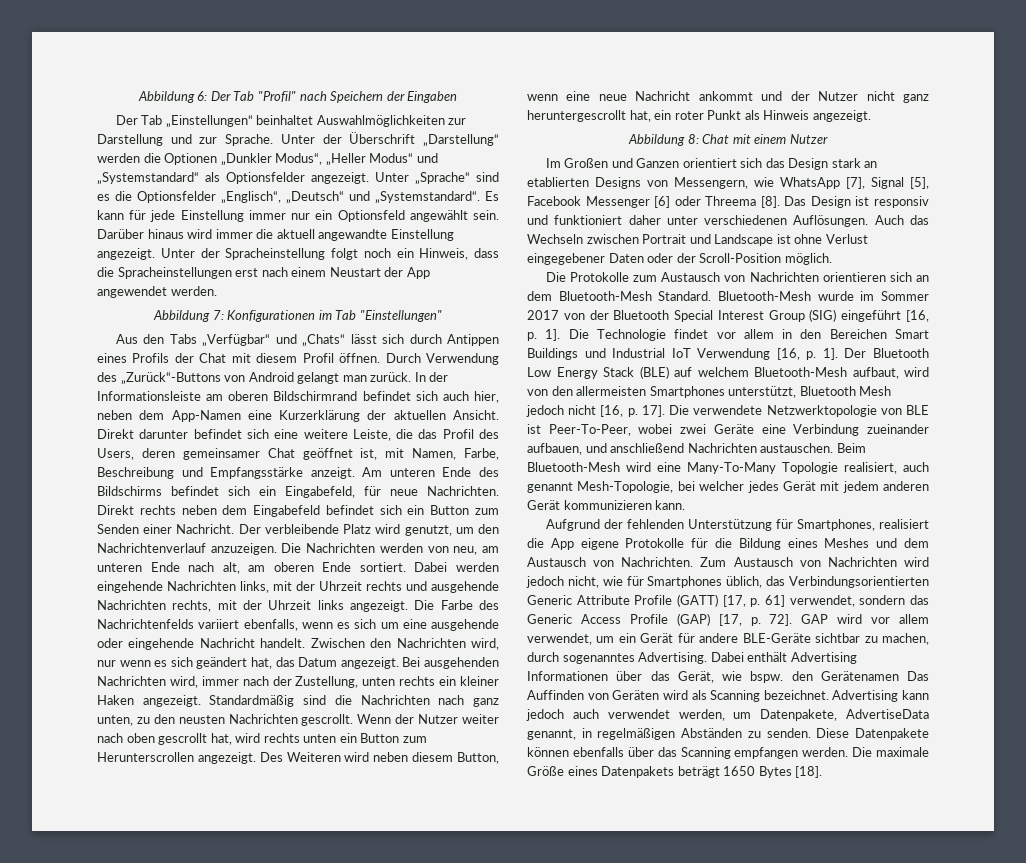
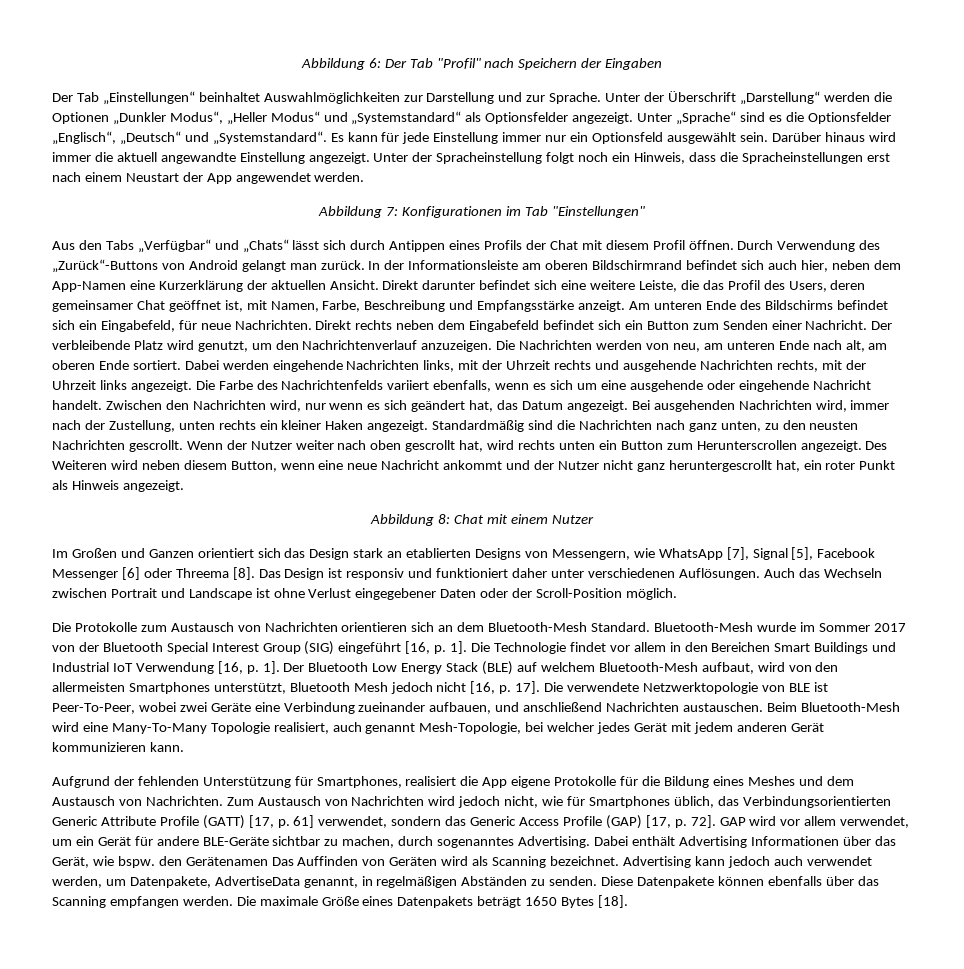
[409,210,468,222] angewählt -> [666,132,736,144] ausgewählt

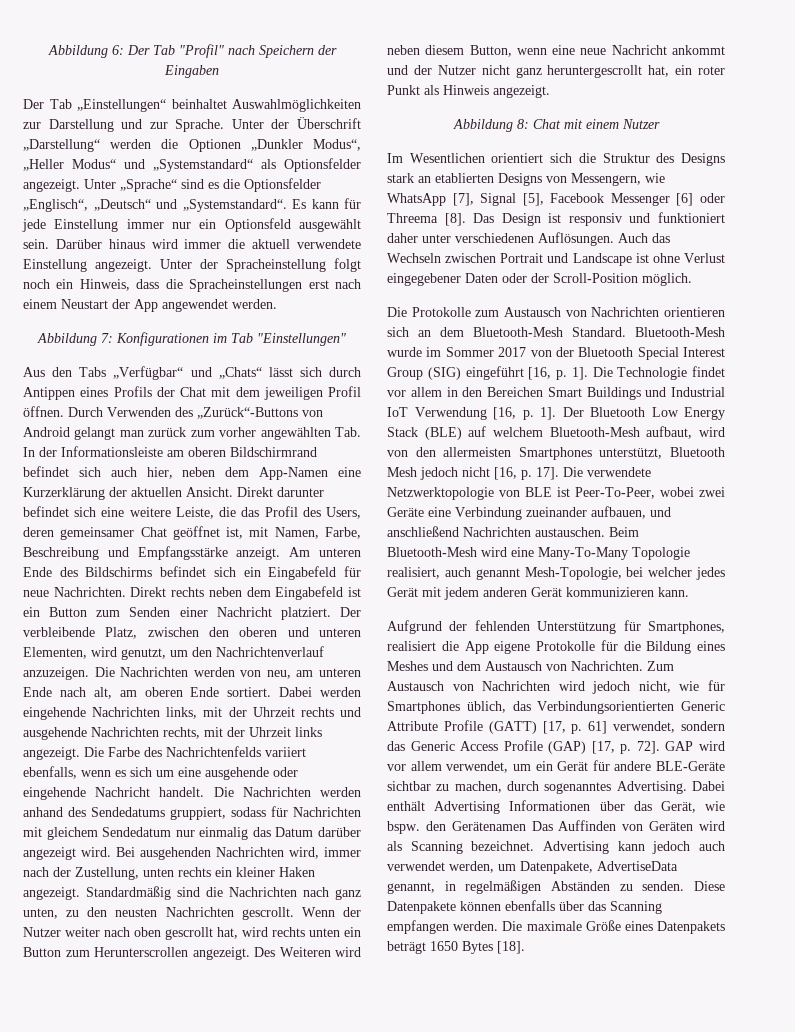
[160,152,236,164] angewandte -> [297,239,361,249] verwendete
[605,240,649,250] diesem -> [235,387,323,400] dem jeweiligen
[777,240,856,252] Verwendung -> [107,407,171,417] Verwenden
[320,260,365,270] zurück. -> [148,427,361,440] zurück zum vorher angewählten Tab.
[100,320,175,332] Eingabefeld, -> [268,566,337,580] Eingabefeld
[543,320,621,330] befindet sich -> [348,587,362,597] ist
[805,320,893,330] [52,340,163,350] Nachricht. Der verbleibende Platz -> [216,607,361,620] [23,627,361,639] [23,647,87,659] Nachricht platziert. Der verbleibende Platz, zwischen den oberen und unteren Elementen,
[105,400,628,412] Zwischen den Nachrichten wird, nur wenn es sich geändert hat, das Datum angezeigt. -> [213,787,361,797] [23,806,361,820] [23,827,361,840] [23,847,111,860] Die Nachrichten werden anhand des Sendedatums gruppiert, sodass für Nachrichten mit gleichem Sendedatum nur einmalig das Datum darüber angezeigt wird.
[71,548,350,560] Großen und Ganzen orientiert sich das Design -> [409,153,725,166] Wesentlichen orientiert sich die Struktur des Designs

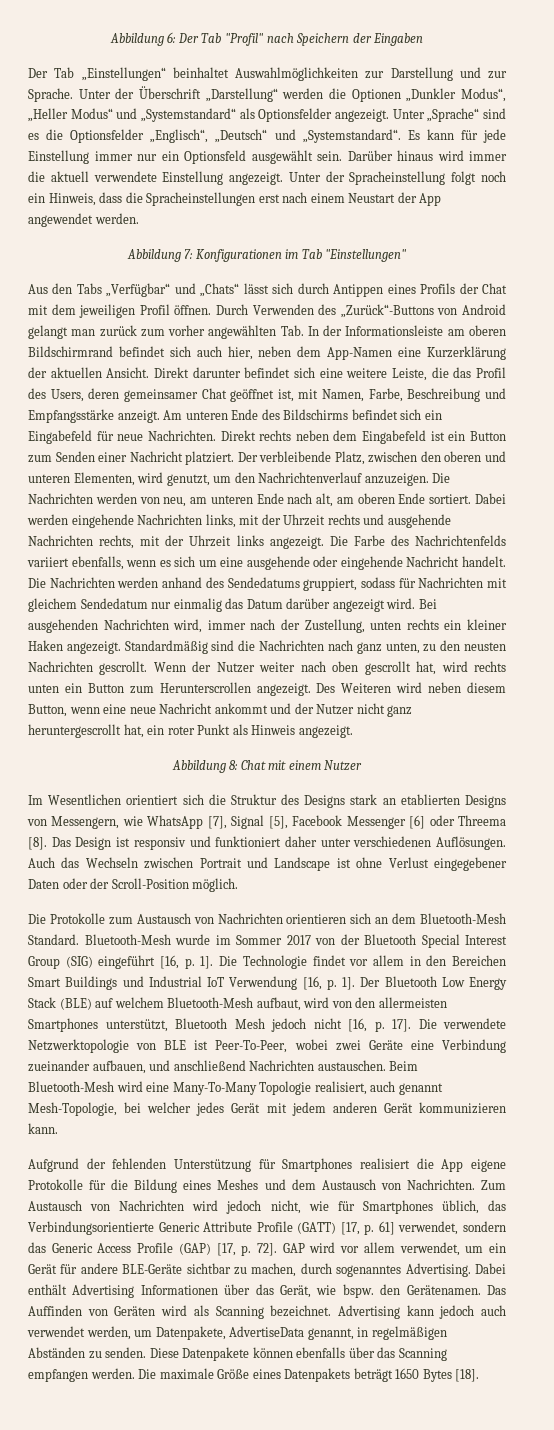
[648,621,725,634] Smartphones, -> [282,1158,353,1172] Smartphones
[537,701,675,714] Verbindungsorientierten -> [28,1221,154,1235] Verbindungsorientierte
[451,821,526,831] Gerätenamen -> [406,1285,481,1295] Gerätenamen.

